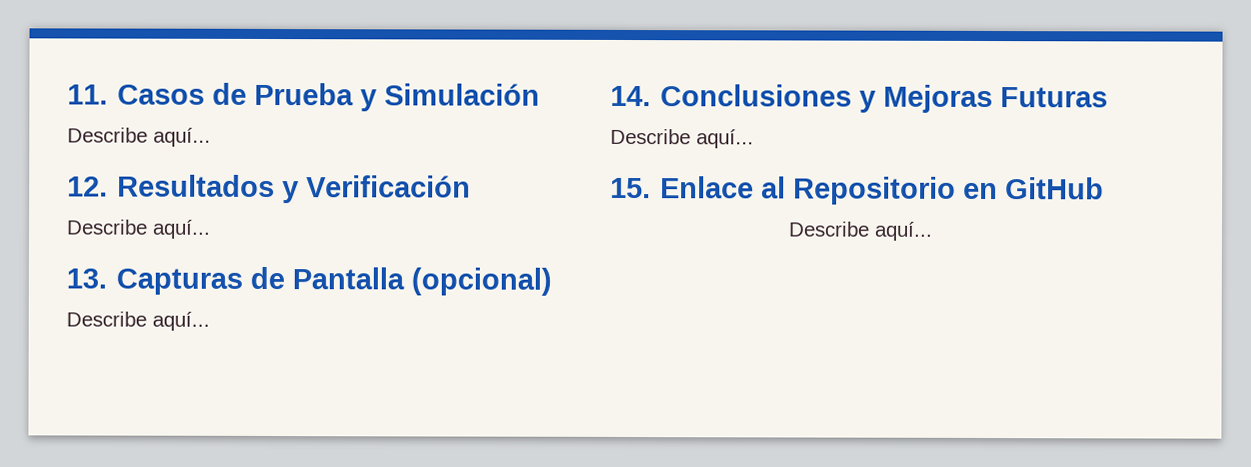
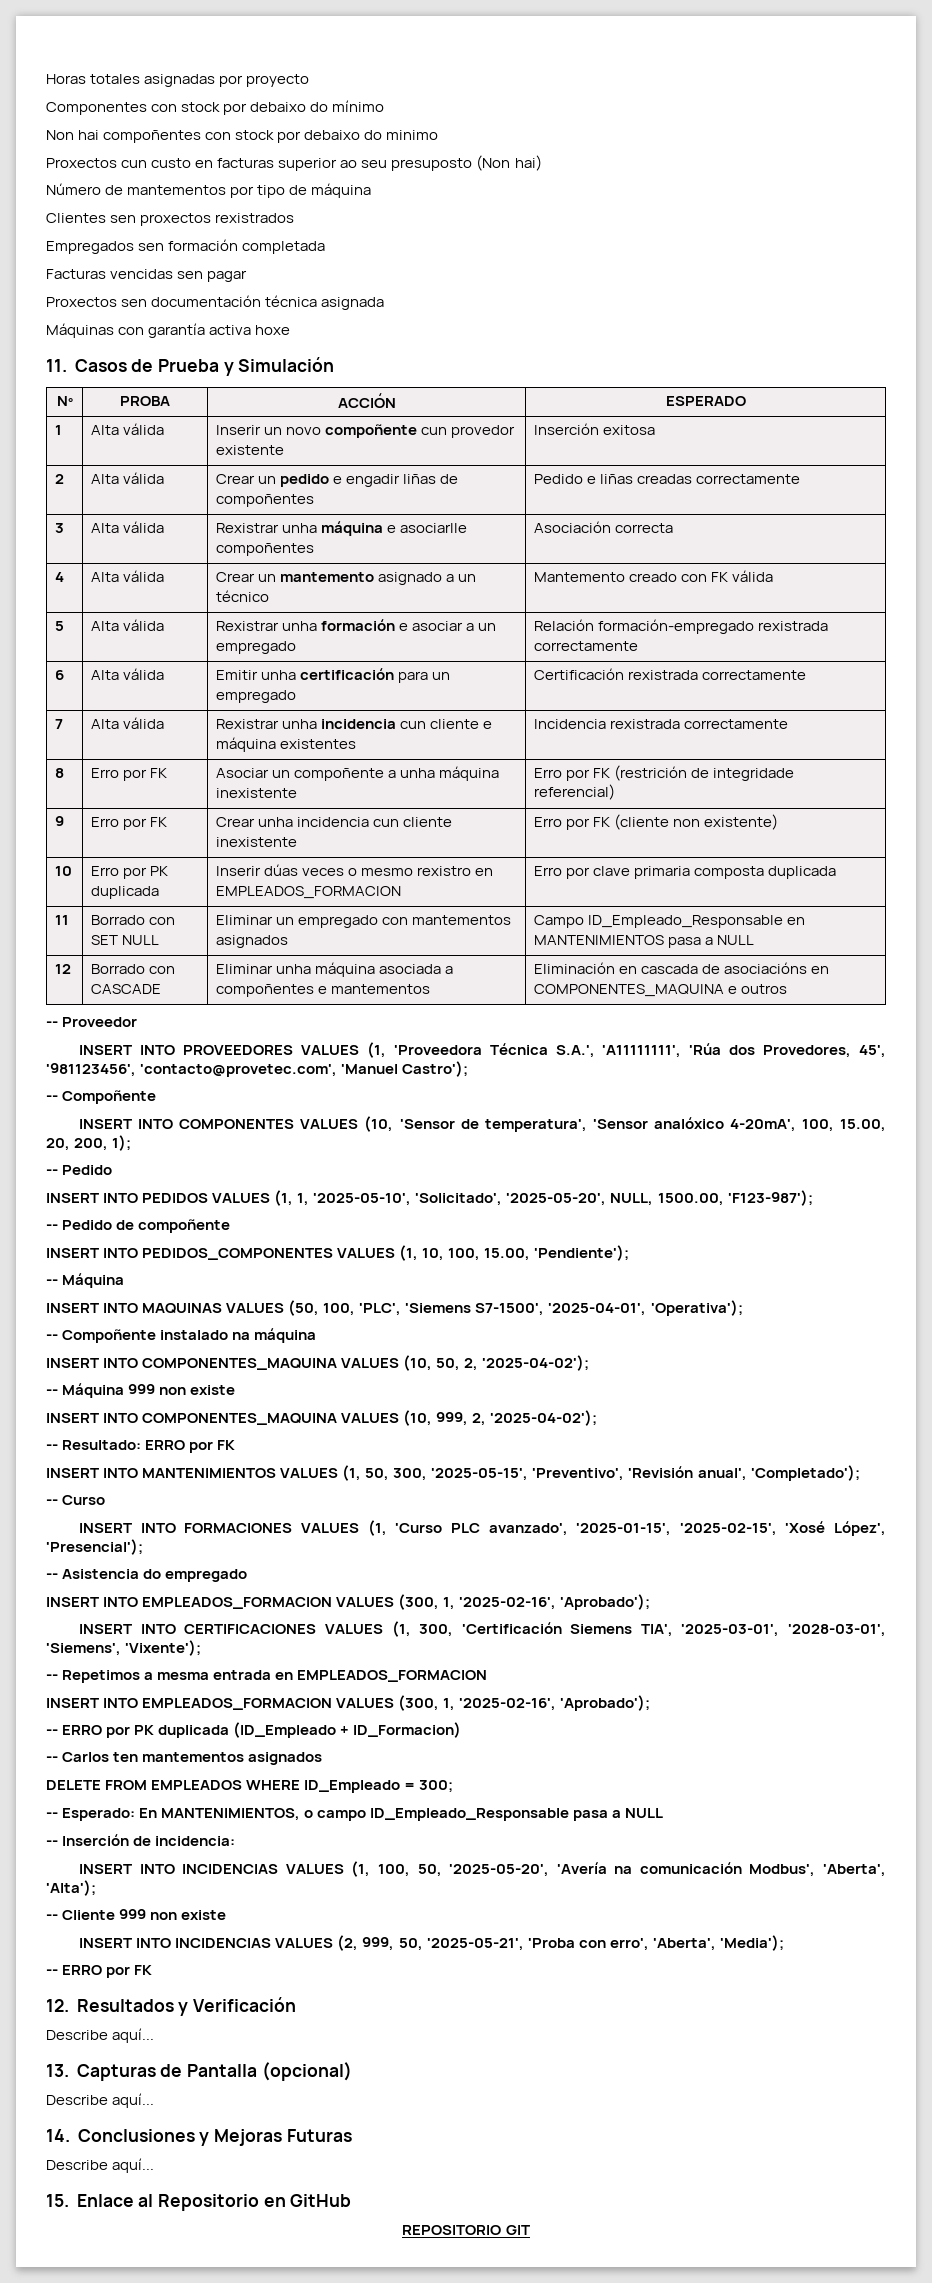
(67, 94) none -> [46,74,310,87] [46,100,385,115] [46,130,439,143] [46,155,542,171] [46,183,372,198] [46,213,295,226] [46,239,326,254] [46,269,248,282] [46,295,385,310] [46,323,291,338] Horas totales asignadas por proyecto // Componentes con stock por debaixo do mínimo // Non hai compoñentes con stock por debaixo do minimo // Proxectos cun custo en facturas superior ao seu presuposto (Non hai) // Número de mantementos por tipo de máquina // Clientes sen proxectos rexistrados // Empregados sen formación completada // Facturas vencidas sen pagar // Proxectos sen documentación técnica asignada // Máquinas con garantía activa hoxe //
[67,127,211,147] // Describe aquí... -> [56,396,73,406] [120,396,170,406] [337,393,396,408] [665,396,746,406] [55,425,63,435] [91,423,165,435] [216,424,516,438] [216,445,285,455] [534,423,656,435] [55,474,65,484] [91,472,165,484] [216,474,459,487] [216,494,315,507] [534,474,801,484] [55,523,65,533] [91,521,165,533] [216,521,468,536] [216,543,315,556] [534,521,674,533] [55,572,65,582] [91,570,165,582] [216,572,477,585] [216,590,270,602] [534,570,774,582] [55,621,65,631] [91,619,165,631] [216,619,497,631] [216,641,297,654] [534,619,829,634] [534,641,639,651] [55,670,65,680] [91,668,165,680] [216,668,451,683] [216,690,297,703] [534,668,807,680] [55,719,64,729] [91,717,165,729] [216,719,493,729] [216,737,357,752] [534,719,789,729] [55,768,65,778] [91,768,168,781] [216,766,500,781] [216,788,298,798] [534,765,795,781] [534,784,616,800] [55,816,65,827] [91,817,168,830] [216,817,453,827] [216,837,298,847] [534,814,779,830] [55,866,73,876] [91,866,169,879] [91,886,160,899] [216,864,494,876] [216,886,402,899] [534,866,837,879] [55,915,70,925] [91,915,176,925] [91,935,160,945] [216,915,512,928] [216,935,289,948] [534,915,806,928] [534,935,755,948] [55,964,72,974] [91,964,176,974] [91,984,162,994] [216,962,454,977] [216,984,431,997] [534,962,830,974] [534,984,788,997] [46,1017,138,1027] [79,1042,886,1058] [46,1061,469,1077] [46,1090,157,1104] [79,1116,887,1132] [46,1135,132,1151] [46,1165,113,1175] [46,1190,813,1206] [46,1219,231,1233] [46,1245,630,1261] [46,1273,125,1288] [46,1300,743,1316] [46,1328,317,1343] [46,1355,590,1371] [46,1383,236,1398] [46,1410,598,1426] [46,1440,236,1453] [46,1465,860,1481] [46,1495,106,1505] [79,1520,887,1536] [46,1539,143,1555] [46,1569,248,1582] [46,1594,651,1610] [79,1621,886,1637] [46,1640,202,1656] [46,1670,488,1683] [46,1695,651,1711] [46,1722,462,1738] [46,1752,323,1765] [46,1780,454,1793] [46,1808,664,1821] [46,1834,236,1846] [79,1861,887,1877] [46,1880,96,1896] [46,1909,227,1920] [79,1935,784,1951] [46,1965,153,1978] // Nº | PROBA | ACCIÓN | ESPERADO // 1 | Alta válida | Inserir un novo compoñente cun provedor existente | Inserción exitosa // 2 | Alta válida | Crear un pedido e engadir liñas de compoñentes | Pedido e liñas creadas correctamente // 3 | Alta válida | Rexistrar unha máquina e asociarlle compoñentes | Asociación correcta // 4 | Alta válida | Crear un mantemento asignado a un técnico | Mantemento creado con FK válida // 5 | Alta válida | Rexistrar unha formación e asociar a un empregado | Relación formación-empregado rexistrada correctamente // 6 | Alta válida | Emitir unha certificación para un empregado | Certificación rexistrada correctamente // 7 | Alta válida | Rexistrar unha incidencia cun cliente e máquina existentes | Incidencia rexistrada correctamente // 8 | Erro por FK | Asociar un compoñente a unha máquina inexistente | Erro por FK (restrición de integridade referencial) // 9 | Erro por FK | Crear unha incidencia cun cliente inexistente | Erro por FK (cliente non existente) // 10 | Erro por PK duplicada | Inserir dúas veces o mesmo rexistro en EMPLEADOS_FORMACION | Erro por clave primaria composta duplicada // 11 | Borrado con SET NULL | Eliminar un empregado con mantementos asignados | Campo ID_Empleado_Responsable en MANTENIMIENTOS pasa a NULL // 12 | Borrado con CASCADE | Eliminar unha máquina asociada a compoñentes e mantementos | Eliminación en cascada de asociacións en COMPONENTES_MAQUINA e outros // -- Proveedor // INSERT INTO PROVEEDORES VALUES (1, 'Proveedora Técnica S.A.', 'A11111111', 'Rúa dos Provedores, 45', '981123456', 'contacto@provetec.com', 'Manuel Castro'); // -- Compoñente // INSERT INTO COMPONENTES VALUES (10, 'Sensor de temperatura', 'Sensor analóxico 4-20mA', 100, 15.00, 20, 200, 1); // -- Pedido // INSERT INTO PEDIDOS VALUES (1, 1, '2025-05-10', 'Solicitado', '2025-05-20', NULL, 1500.00, 'F123-987'); // -- Pedido de compoñente // INSERT INTO PEDIDOS_COMPONENTES VALUES (1, 10, 100, 15.00, 'Pendiente'); // -- Máquina // INSERT INTO MAQUINAS VALUES (50, 100, 'PLC', 'Siemens S7-1500', '2025-04-01', 'Operativa'); // -- Compoñente instalado na máquina // INSERT INTO COMPONENTES_MAQUINA VALUES (10, 50, 2, '2025-04-02'); // -- Máquina 999 non existe // INSERT INTO COMPONENTES_MAQUINA VALUES (10, 999, 2, '2025-04-02'); // -- Resultado: ERRO por FK // INSERT INTO MANTENIMIENTOS VALUES (1, 50, 300, '2025-05-15', 'Preventivo', 'Revisión anual', 'Completado'); // -- Curso // INSERT INTO FORMACIONES VALUES (1, 'Curso PLC avanzado', '2025-01-15', '2025-02-15', 'Xosé López', 'Presencial'); // -- Asistencia do empregado // INSERT INTO EMPLEADOS_FORMACION VALUES (300, 1, '2025-02-16', 'Aprobado'); // INSERT INTO CERTIFICACIONES VALUES (1, 300, 'Certificación Siemens TIA', '2025-03-01', '2028-03-01', 'Siemens', 'Vixente'); // -- Repetimos a mesma entrada en EMPLEADOS_FORMACION // INSERT INTO EMPLEADOS_FORMACION VALUES (300, 1, '2025-02-16', 'Aprobado'); // -- ERRO por PK duplicada (ID_Empleado + ID_Formacion) // -- Carlos ten mantementos asignados // DELETE FROM EMPLEADOS WHERE ID_Empleado = 300; // -- Esperado: En MANTENIMIENTOS, o campo ID_Empleado_Responsable pasa a NULL // -- Inserción de incidencia: // INSERT INTO INCIDENCIAS VALUES (1, 100, 50, '2025-05-20', 'Avería na comunicación Modbus', 'Aberta', 'Alta'); // -- Cliente 999 non existe // INSERT INTO INCIDENCIAS VALUES (2, 999, 50, '2025-05-21', 'Proba con erro', 'Aberta', 'Media'); // -- ERRO por FK
[788,221,933,241] Describe aquí... -> [402,2225,530,2235] REPOSITORIO GIT

